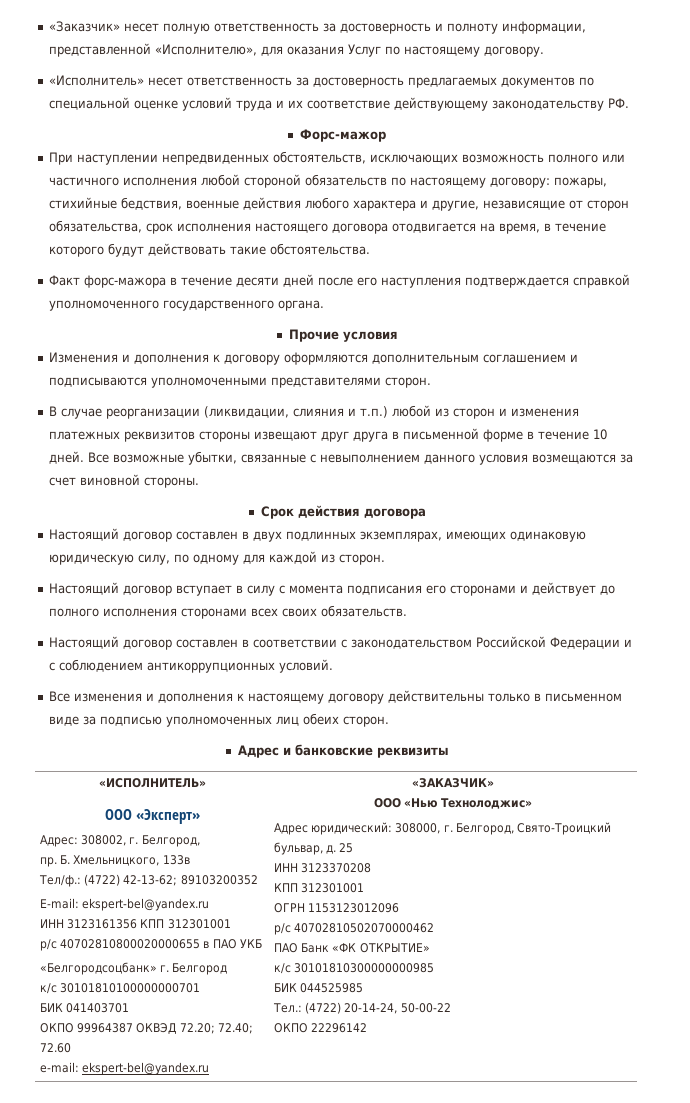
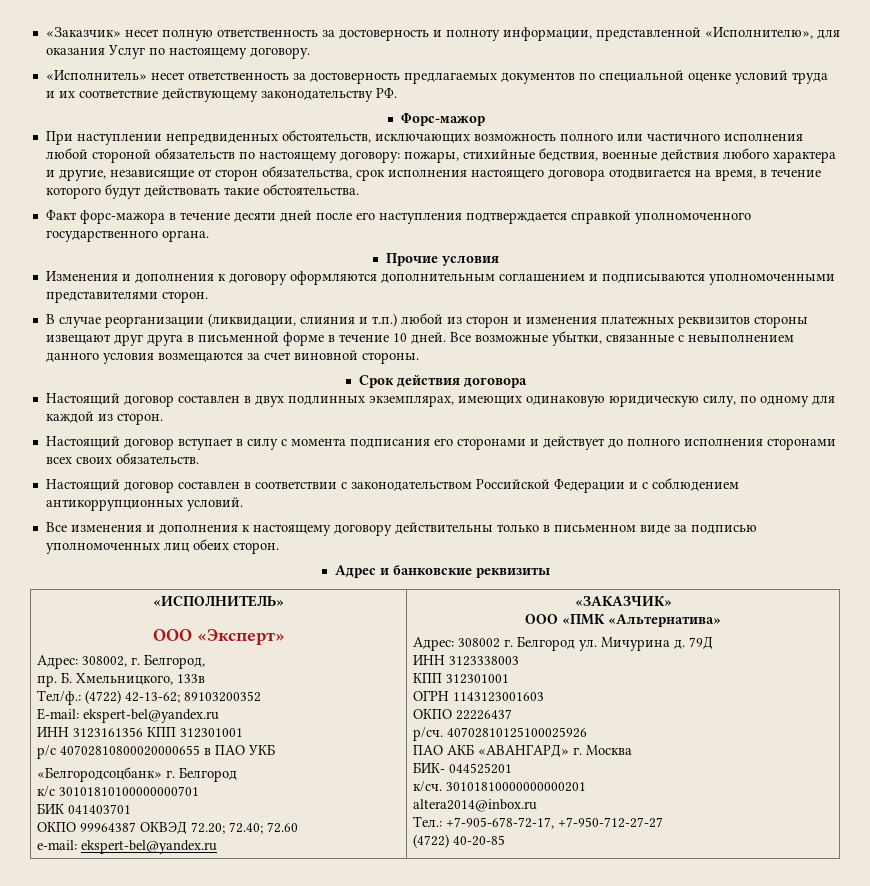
[404,798,533,809] [274,822,611,835] [274,842,354,855] [274,863,372,873] «Нью Технолоджис» // Адрес юридический: 308000, г. Белгород, Свято-Троицкий бульвар, д. 25 // ИНН 3123370208 -> [561,614,721,627] [413,636,714,651] [413,655,520,666] «ПМК «Альтернатива» // Адрес: 308002 г. Белгород ул. Мичурина д. 79Д // ИНН 3123338003
[308,903,400,913] [274,923,435,935] [274,943,430,953] [274,963,435,974] [274,983,364,993] [273,1002,451,1014] [274,1023,368,1033] 1153123012096 // р/с 40702810502070000462 // ПАО Банк «ФК ОТКРЫТИЕ» // к/с 30101810300000000985 // БИК 044525985 // Тел.: (4722) 20-14-24, 50-00-22 // ОКПО 22296142 -> [453,692,545,702] [413,709,513,720] [413,727,588,741] [413,744,633,758] [413,762,513,774] [413,781,587,792] [413,799,538,812] [413,816,664,829] [413,834,506,848] 1143123001603 // ОКПО 22226437 // р/сч. 40702810125100025926 // ПАО АКБ «АВАНГАРД» г. Москва // БИК- 044525201 // к/сч. 30101810000000000201 // altera2014@inbox.ru // Тел.: +7-905-678-72-17, +7-950-712-27-27 // (4722) 40-20-85

